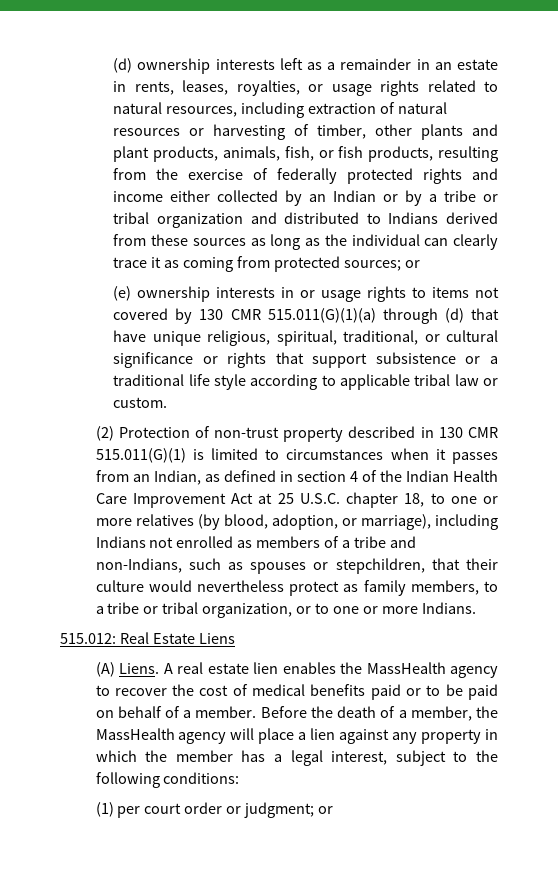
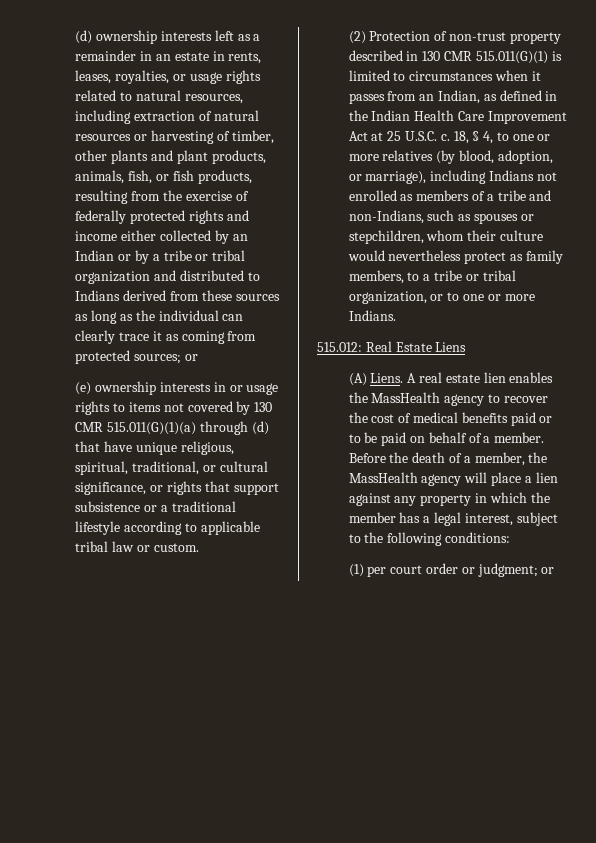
[113,352,194,368] significance -> [75,482,147,495] significance,
[188,374,246,390] life style -> [75,521,121,535] lifestyle
[296,470,377,482] section 4 of -> (558, 96) none
[346,492,425,508] chapter 18, -> [440,131,494,144] c. 18, § 4,
[431,558,460,570] that -> [426,230,465,241] whom

